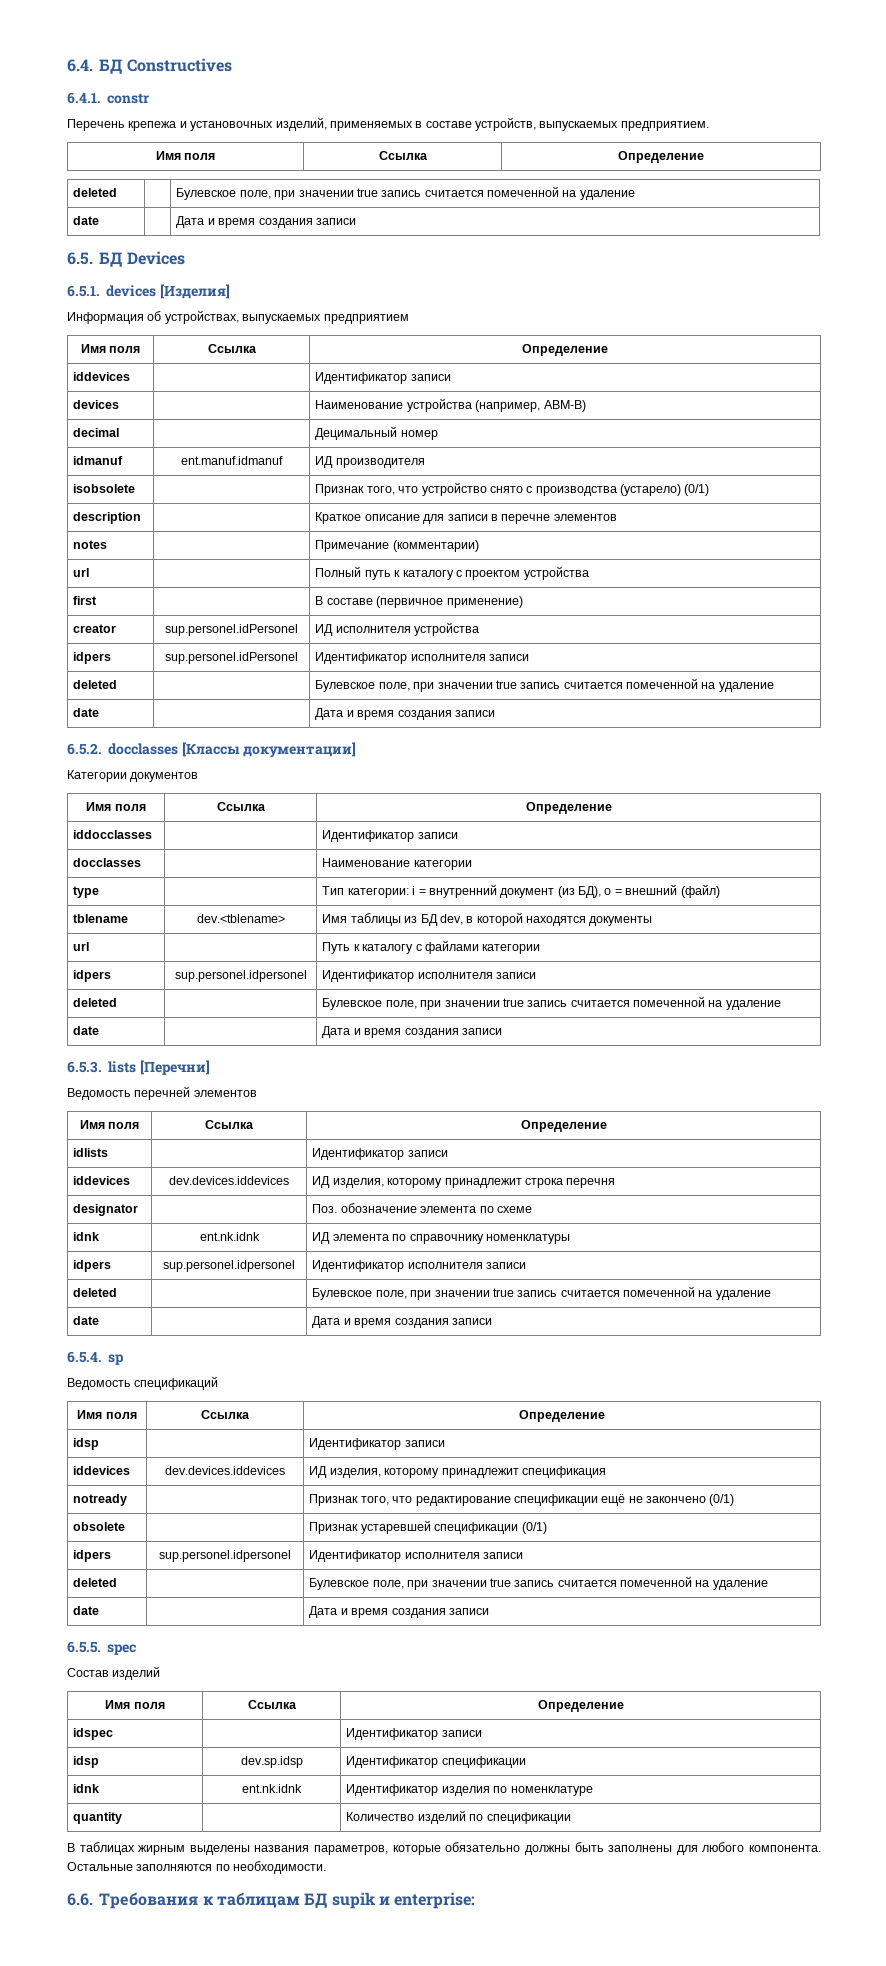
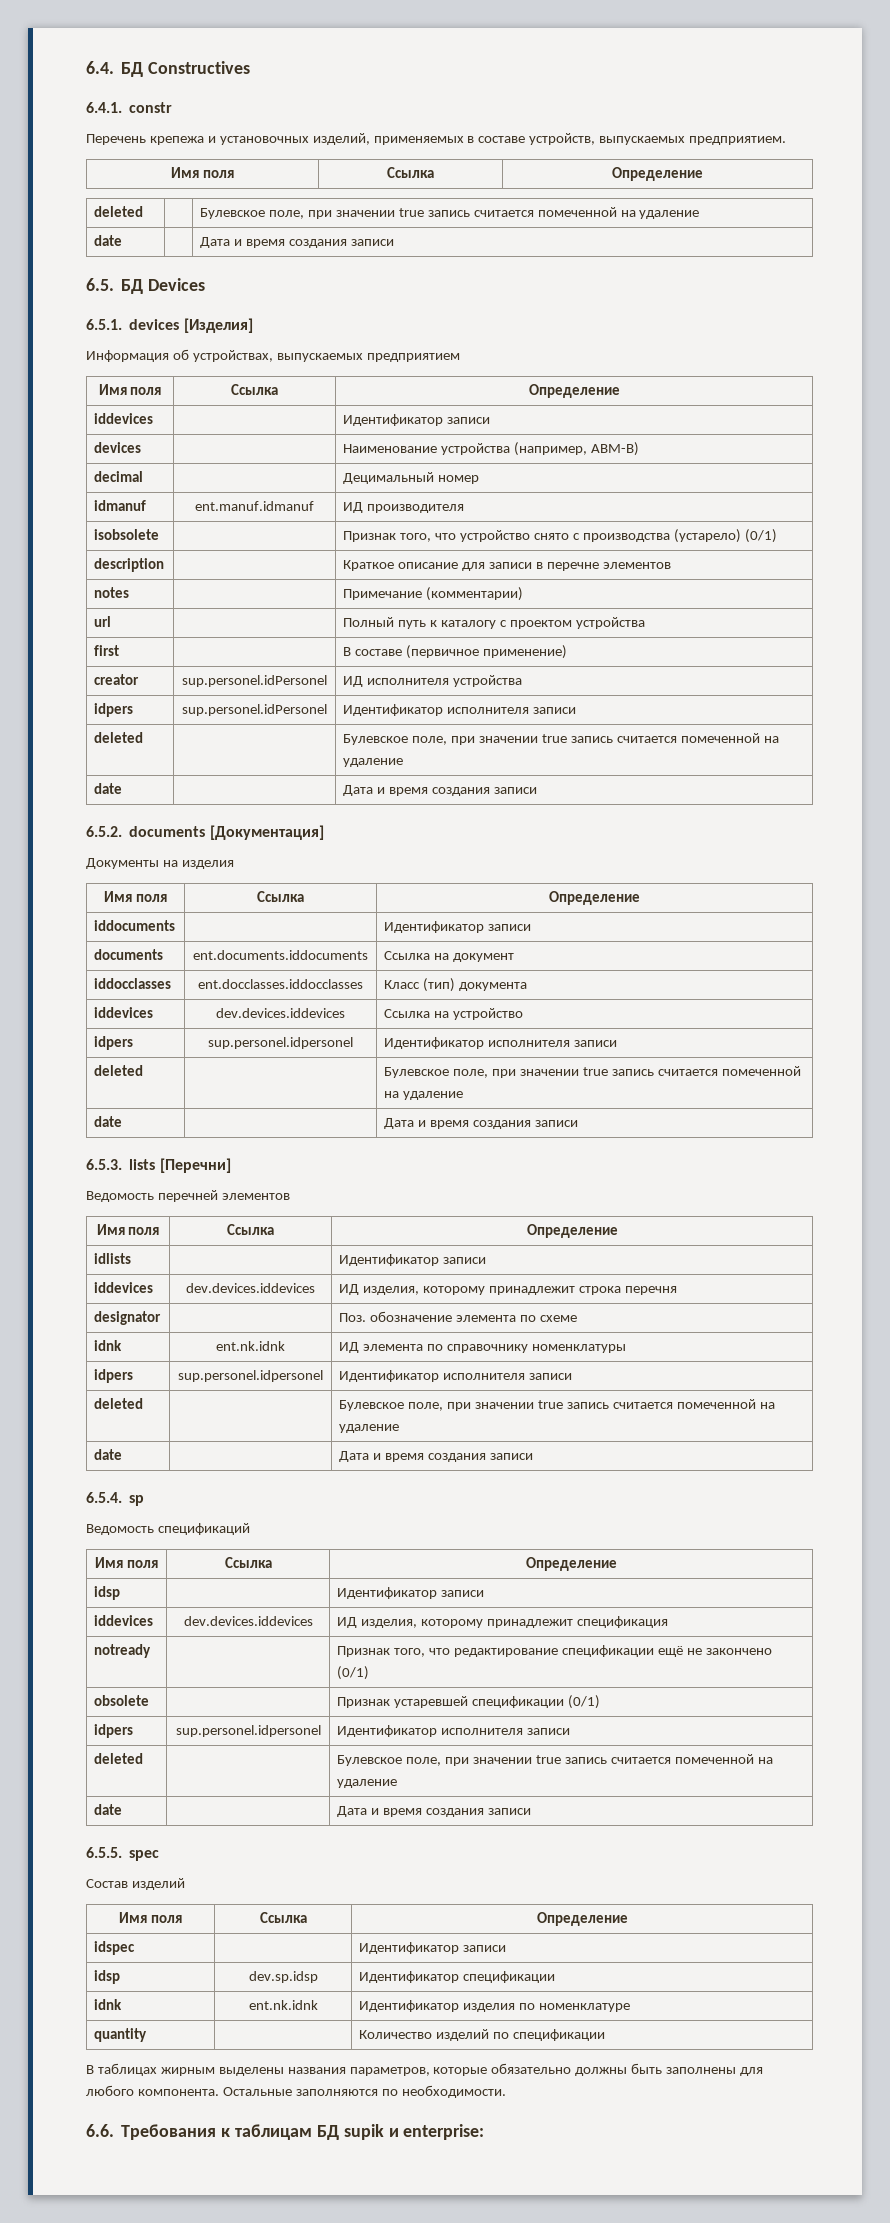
[108,742,356,757] [67,770,199,782] [86,802,146,811] [216,802,266,811] [525,802,612,814] [73,830,153,839] [322,830,458,842] [73,858,142,867] [322,858,472,870] [73,886,100,898] [322,884,720,898] [73,914,129,923] [196,914,285,923] [322,912,653,926] [73,942,90,951] [322,940,541,954] docclasses [Классы документации] // Категории документов // Имя поля | Ссылка | Определение // iddocclasses | | Идентификатор записи // docclasses | | Наименование категории // type | | Тип категории: i = внутренний документ (из БД), o = внешний (файл) // tblename | dev.<tblename> | Имя таблицы из БД dev, в которой находятся документы // url | | Путь к каталогу с файлами категории -> [129,825,324,840] [86,858,234,869] [104,891,167,902] [257,891,304,902] [549,891,640,905] [94,920,176,931] [384,921,532,933] [94,949,164,960] [193,950,368,960] [384,951,515,962] [94,978,172,989] [198,979,363,989] [384,978,528,992] [94,1007,154,1018] [216,1008,345,1018] [384,1008,524,1020] documents [Документация] // Документы на изделия // Имя поля | Ссылка | Определение // iddocuments | | Идентификатор записи // documents | ent.documents.iddocuments | Ссылка на документ // iddocclasses | ent.docclasses.iddocclasses | Класс (тип) документа // iddevices | dev.devices.iddevices | Ссылка на устройство

